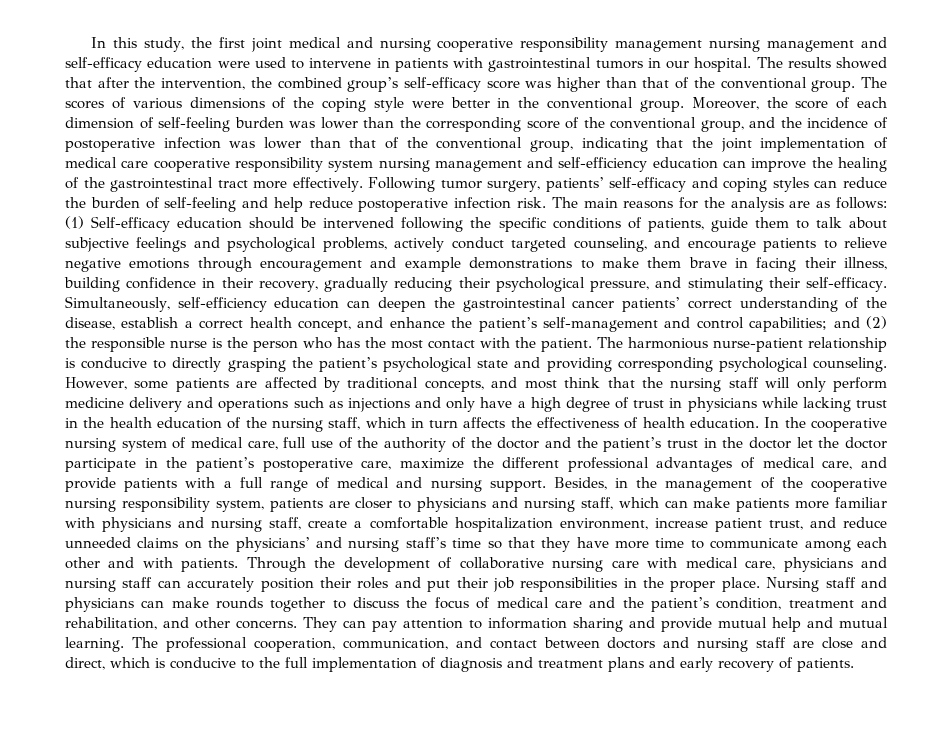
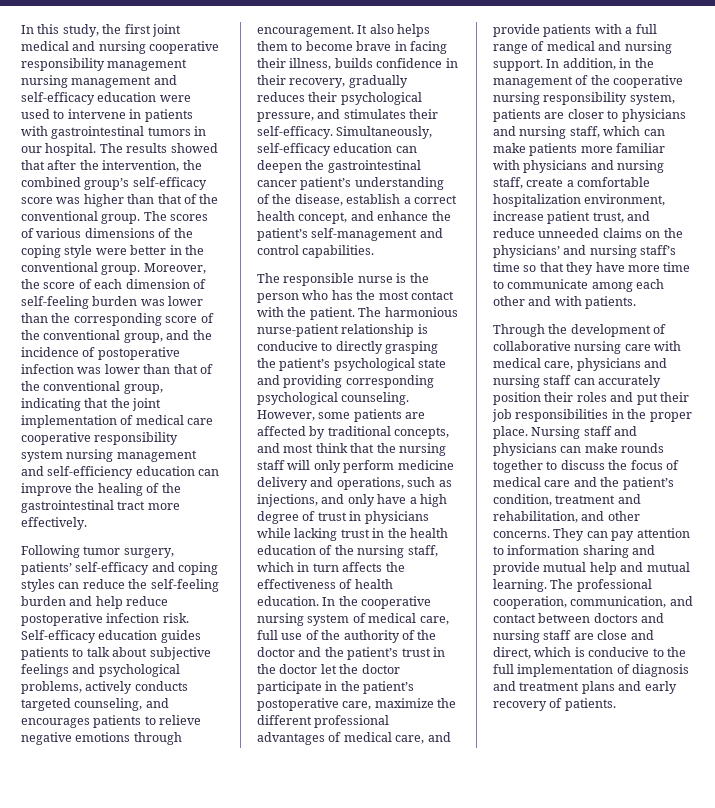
(363, 184) none -> (87, 523) //
[90,197,237,212] burden of self-feeling -> [150,579,219,592] [21,596,66,606] self-feeling burden
[551,197,888,212] [65,216,789,232] The main reasons for the analysis are as follows: (1) Self-efficacy education should be intervened following the specific conditions of patients, guide them -> [21,630,201,643] [21,647,69,660] Self-efficacy education guides patients
[451,237,504,249] conduct -> [134,681,188,691] conducts
[687,240,756,252] encourage -> [21,718,90,728] encourages
[260,257,682,272] encouragement and example demonstrations to make them -> [257,24,431,37] [257,41,353,51] encouragement. It also helps them to become
[64,277,120,292] building -> [334,58,373,68] builds
[394,277,453,292] reducing -> [257,92,305,102] reduces
[687,277,763,292] stimulating -> [343,109,406,119] stimulates
[177,297,267,312] self-efficiency -> [257,143,331,156] self-efficacy
[621,297,732,312] patients’ correct -> [300,177,352,190] patient’s
[749,316,887,332] [65,337,86,348] capabilities; and (2) the -> [302,245,375,258] [257,273,280,283] capabilities. // The
[218,398,289,412] operations -> [336,477,404,490] operations,
[347,398,410,412] injections -> [257,494,318,507] injections,
[553,477,607,490] Besides, -> [546,58,616,70] In addition,
(239, 565) none -> (637, 302) //

